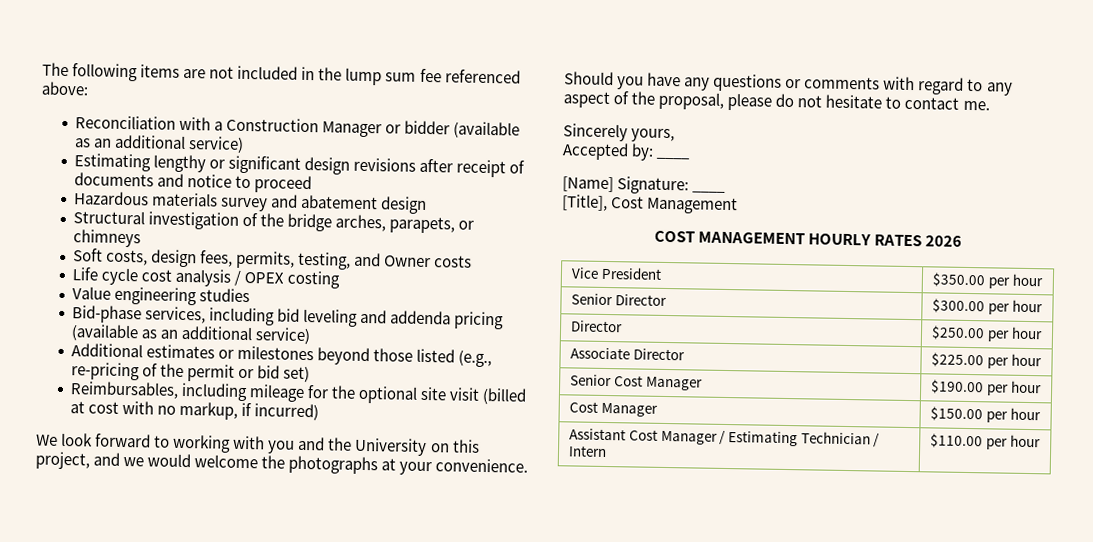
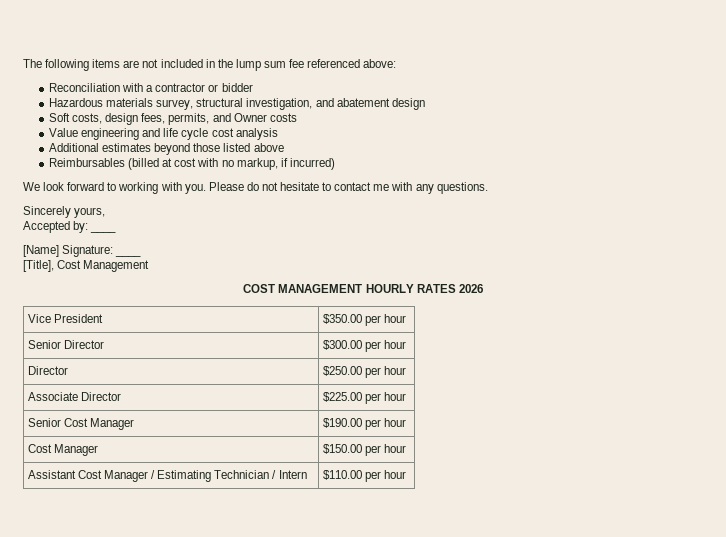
[226,117,383,138] Construction Manager -> [155,83,206,92] contractor
[453,121,521,139] [74,134,245,153] [74,153,526,178] [74,172,313,194] (available as an additional service) // Estimating lengthy or significant design revisions after receipt of documents and notice to proceed -> (253, 87) none
[220,197,269,212] survey -> [156,98,313,110] survey, structural investigation,
[73,210,475,234] [73,229,142,248] // Structural investigation of the bridge arches, parapets, or chimneys -> (425, 104) none
[298,251,352,270] testing, -> (210, 119) none
[72,267,99,281] Life -> [49,128,179,140] Value engineering and life
[234,270,341,289] [72,286,251,306] [72,305,505,330] [71,324,312,345] / OPEX costing // Value engineering studies // Bid-phase services, including bid leveling and addenda pricing (available as an additional service) -> (278, 134) none
[218,345,315,361] or milestones -> (152, 147) none
[458,349,493,368] [71,362,311,383] [70,381,481,404] (e.g., re-pricing of the permit or bid set) // Reimbursables, including mileage for the optional site visit -> [253,143,284,152] [49,158,126,167] above // Reimbursables
[267,436,480,457] [35,451,529,476] [564,71,1013,96] [563,91,773,111] you and the University on this project, and we would welcome the photographs at your convenience. Should you have any questions or comments with regard to any aspect of the proposal, please -> [184,182,244,194] you. Please
[962,100,990,111] me. -> [373,182,488,194] me with any questions.

